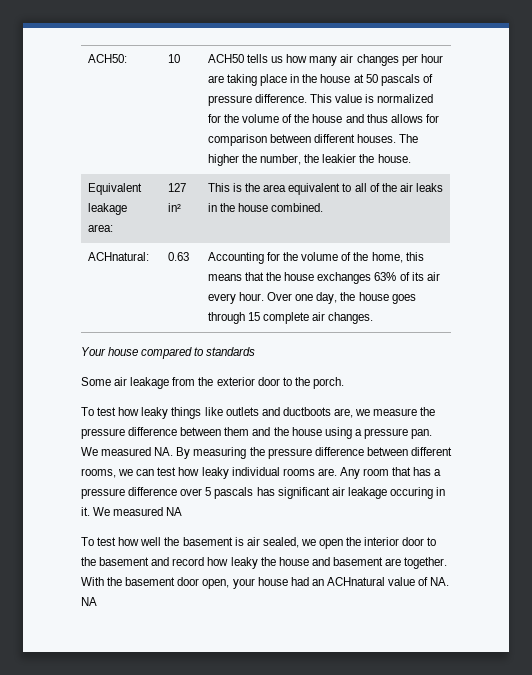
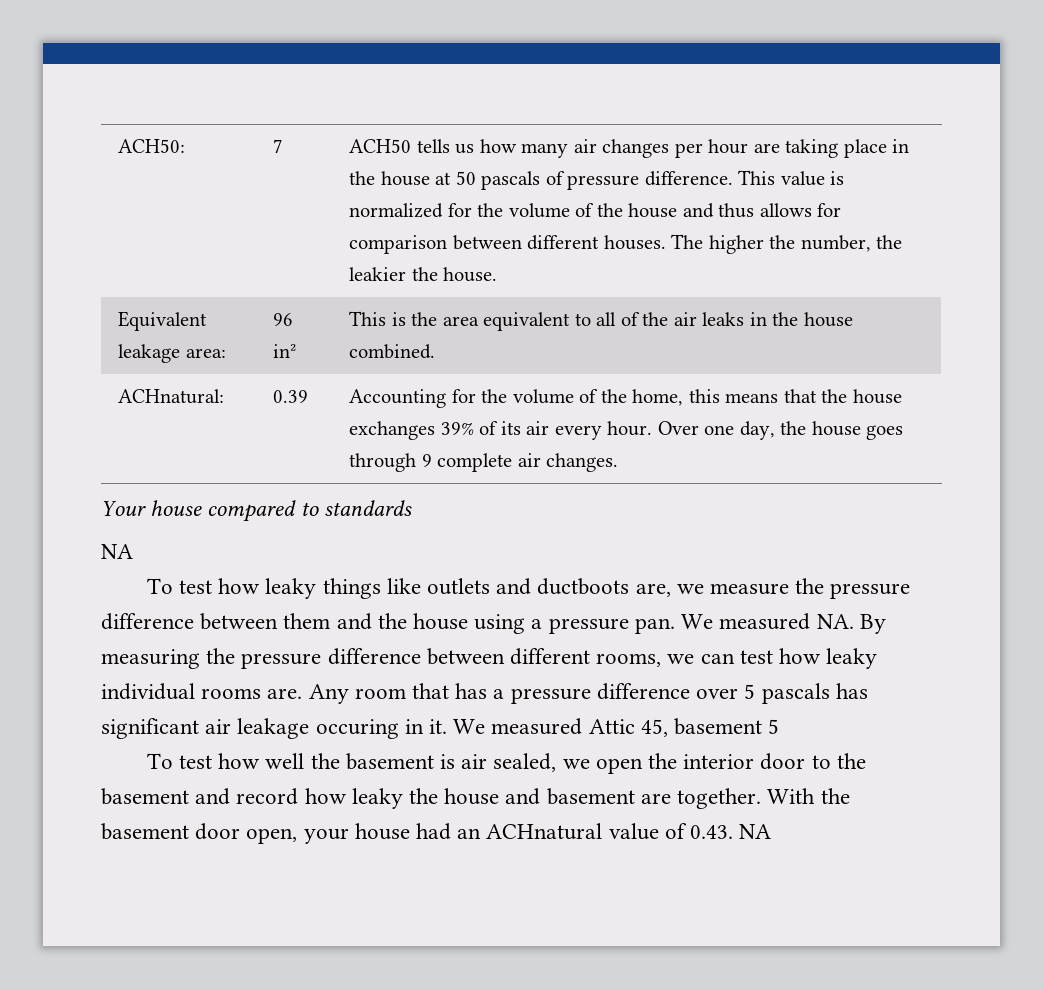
[167,54,180,63] 10 -> [273,139,284,153] 7
[167,183,186,192] 127 -> [273,313,294,326] 96
[167,252,189,261] 0.63 -> [273,390,309,403] 0.39
[374,272,397,281] 63% -> [440,422,474,435] 39%
[248,312,261,321] 15 -> [421,454,432,467] 9
[81,377,344,389] Some air leakage from the exterior door to the porch. -> [101,544,133,559] NA
[166,507,183,516] NA -> [588,718,780,737] Attic 45, basement 5
[430,577,450,586] NA. -> [690,825,734,839] 0.43.

